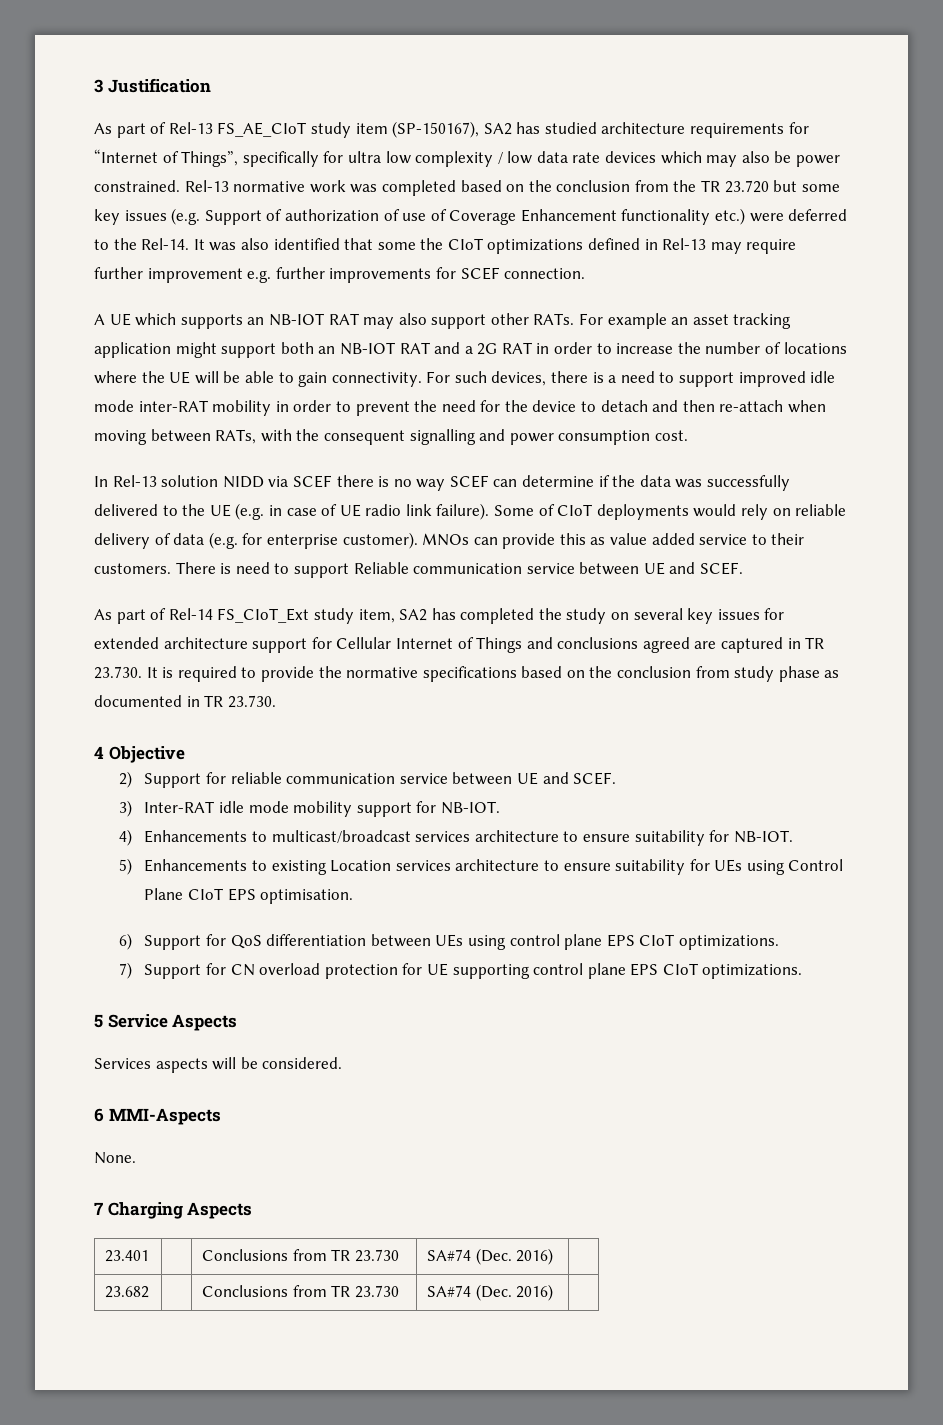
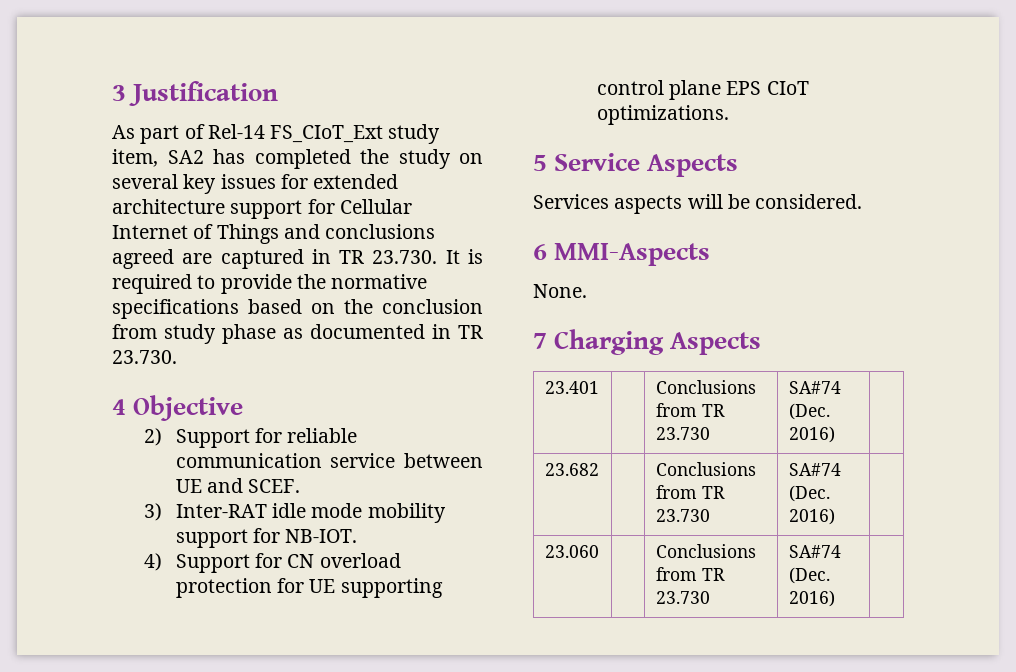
[94,121,809,138] [94,149,841,167] [94,180,840,196] [94,208,848,225] [94,238,797,254] [94,267,586,283] [94,313,792,329] [94,342,847,358] [94,371,836,387] [94,400,827,416] [94,429,688,445] [94,475,791,491] [94,503,847,520] [94,532,805,549] [94,562,744,578] // As part of Rel-13 FS_AE_CIoT study item (SP-150167), SA2 has studied architecture requirements for “Internet of Things”, specifically for ultra low complexity / low data rate devices which may also be power constrained. Rel-13 normative work was completed based on the conclusion from the TR 23.720 but some key issues (e.g. Support of authorization of use of Coverage Enhancement functionality etc.) were deferred to the Rel-14. It was also identified that some the CIoT optimizations defined in Rel-13 may require further improvement e.g. further improvements for SCEF connection. // A UE which supports an NB-IOT RAT may also support other RATs. For example an asset tracking application might support both an NB-IOT RAT and a 2G RAT in order to increase the number of locations where the UE will be able to gain connectivity. For such devices, there is a need to support improved idle mode inter-RAT mobility in order to prevent the need for the device to detach and then re-attach when moving between RATs, with the consequent signalling and power consumption cost. // In Rel-13 solution NIDD via SCEF there is no way SCEF can determine if the data was successfully delivered to the UE (e.g. in case of UE radio link failure). Some of CIoT deployments would rely on reliable delivery of data (e.g. for enterprise customer). MNOs can provide this as value added service to their customers. There is need to support Reliable communication service between UE and SCEF. -> (279, 93) none
[144,830,793,846] [119,858,844,875] [144,888,354,904] [119,933,779,950] [119,962,133,979] Enhancements to multicast/broadcast services architecture to ensure suitability for NB-IOT. // 5) Enhancements to existing Location services architecture to ensure suitability for UEs using Control Plane CIoT EPS optimisation. // 6) Support for QoS differentiation between UEs using control plane EPS CIoT optimizations. // 7) -> (162, 562) none
(554, 1292) none -> [544,545,599,558] [655,544,756,558] [655,567,725,581] [655,591,710,604] [788,545,841,558] [788,567,830,584] [788,590,835,607] // 23.060 | | Conclusions from TR 23.730 | SA#74 (Dec. 2016) |

